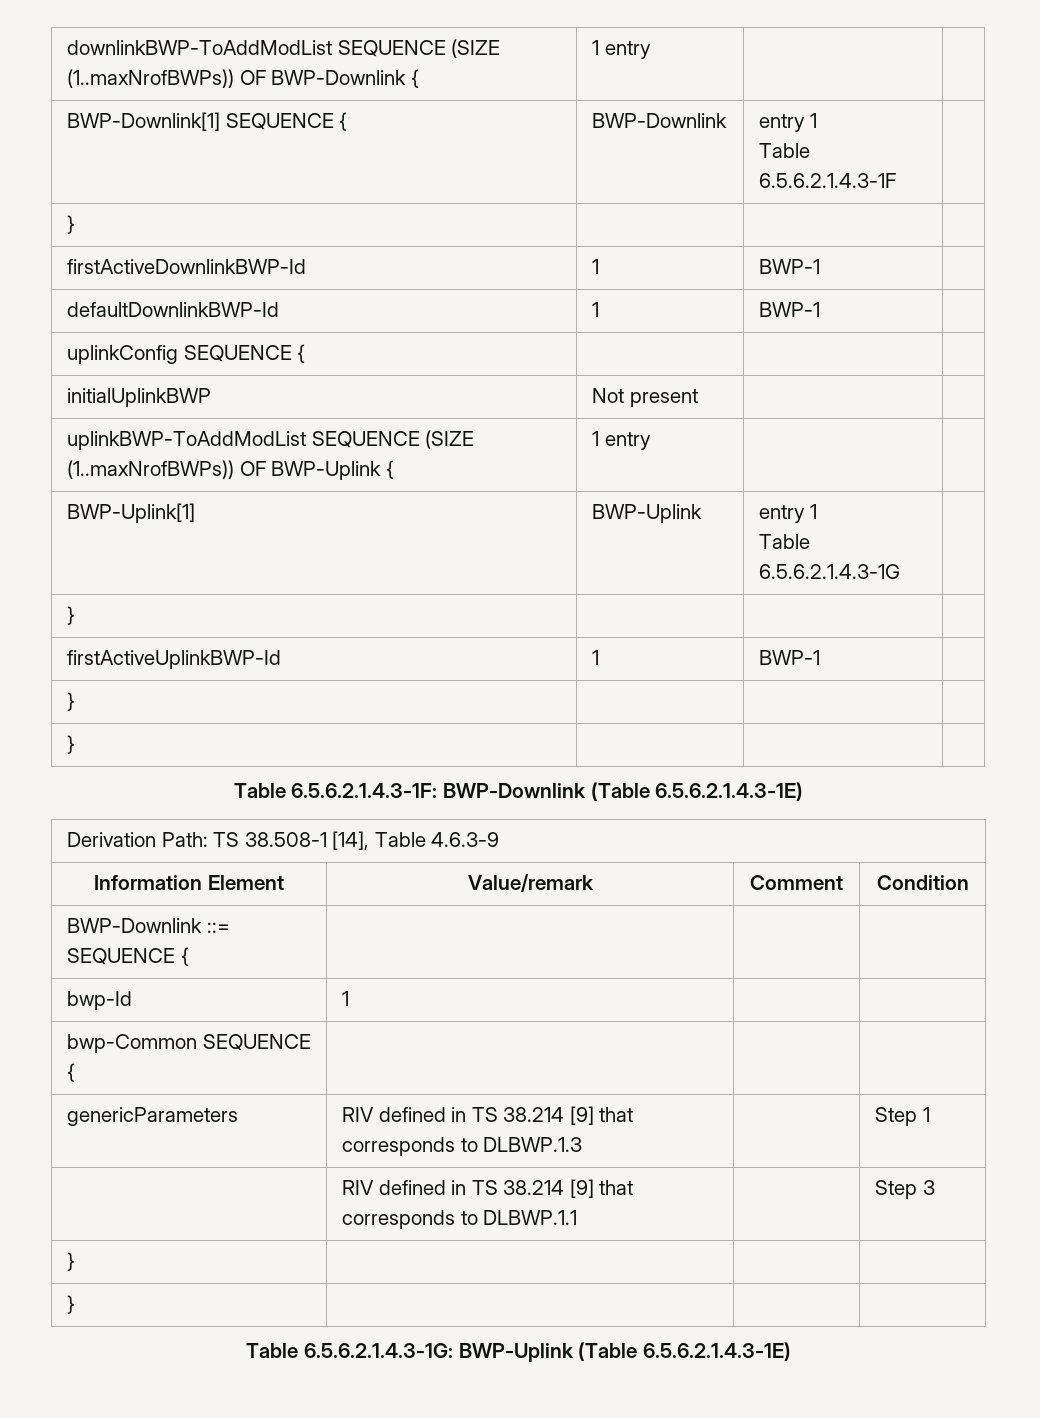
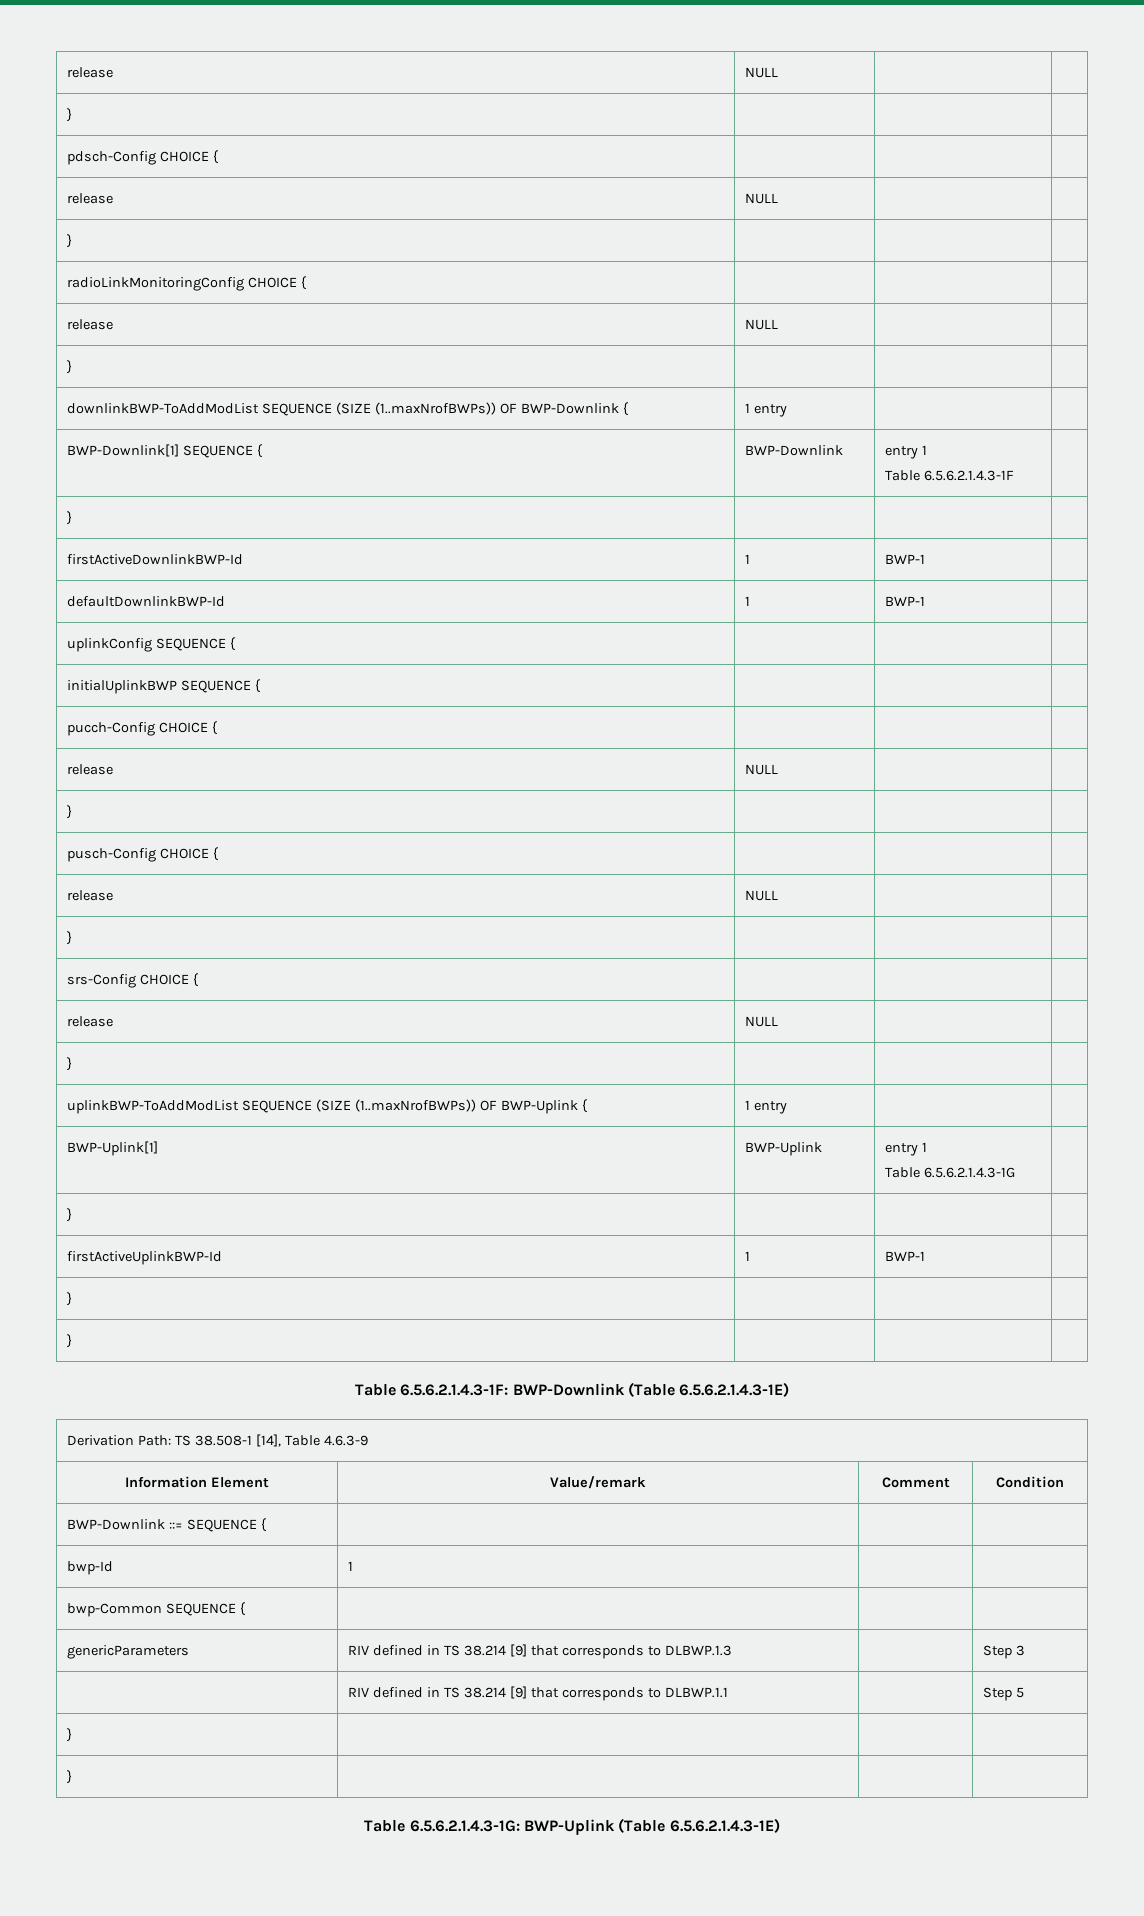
(67, 47) none -> [67,67,114,78] [745,67,779,78] [67,108,73,122] [67,150,219,165] [67,193,114,204] [745,193,779,204] [67,234,73,248] [67,276,307,291] [67,319,114,330] [745,319,779,330] [67,360,73,374] release | NULL | | // } | | | // pdsch-Config CHOICE { | | | // release | NULL | | // } | | | // radioLinkMonitoringConfig CHOICE { | | | // release | NULL | | // } | | | //
[592,388,698,407] | Not present -> [181,679,261,693] [67,721,218,736] [67,764,114,775] [745,764,779,775] [67,805,73,819] [67,847,219,862] [67,890,114,901] [745,890,779,901] [67,931,73,945] [67,973,199,988] [67,1016,114,1027] [745,1016,779,1027] [67,1057,73,1071] SEQUENCE { | | | // pucch-Config CHOICE { | | | // release | NULL | | // } | | | // pusch-Config CHOICE { | | | // release | NULL | | // } | | | // srs-Config CHOICE { | | | // release | NULL | | // } |
[922,1107,930,1122] 1 -> [1016,1645,1026,1656] 3
[922,1180,935,1195] 3 -> [1016,1687,1025,1698] 5

